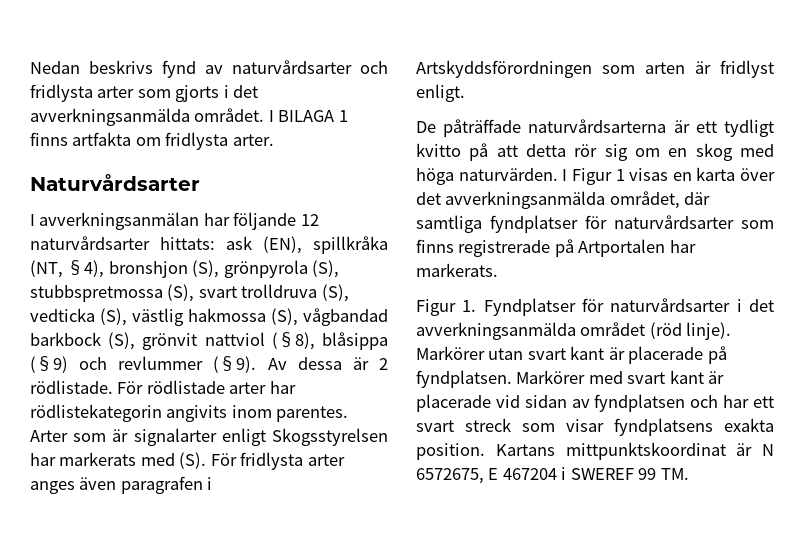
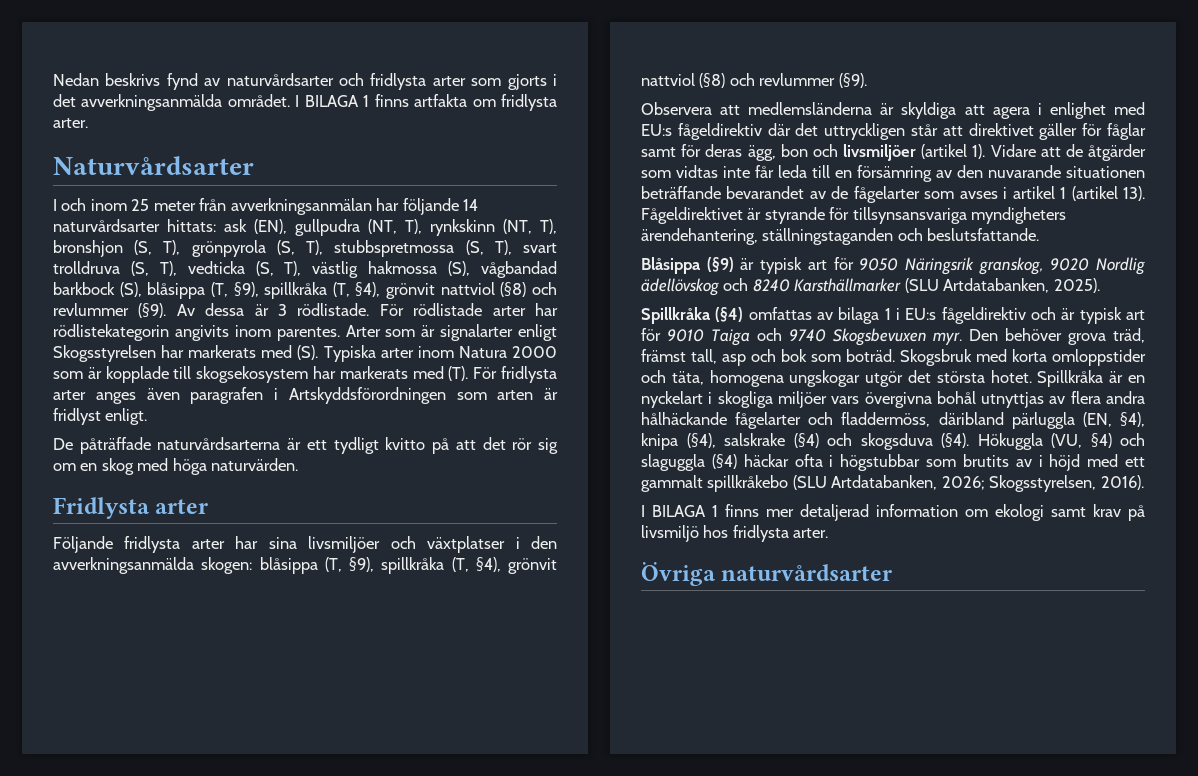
(35, 220) none -> [61,198,227,211] och inom 25 meter från
[300,214,319,226] 12 -> [463,199,479,211] 14
[313,236,388,254] [30,260,340,278] [30,284,349,302] [30,308,127,326] spillkråka (NT, §4), bronshjon (S), grönpyrola (S), stubbspretmossa (S), svart trolldruva (S), vedticka (S), -> [295,219,557,236] [53,240,557,257] [53,261,302,276] gullpudra (NT, T), rynkskinn (NT, T), bronshjon (S, T), grönpyrola (S, T), stubbspretmossa (S, T), svart trolldruva (S, T), vedticka (S, T),
[142,332,389,350] [30,356,68,373] grönvit nattviol (§8), blåsippa (§9) -> [147,282,527,299] blåsippa (T, §9), spillkråka (T, §4), grönvit nattviol (§8)
[379,358,389,370] 2 -> [278,304,287,316] 3
(207, 460) none -> [323,345,557,362] [53,366,469,383] Typiska arter inom Natura 2000 som är kopplade till skogsekosystem har markerats med (T).
[526,144,566,157] detta -> [482,437,506,450] det
[562,167,775,185] [416,191,711,209] [416,215,774,233] [416,239,696,257] [416,263,498,277] [416,298,774,316] [416,322,732,340] [416,346,727,364] [416,370,725,388] [416,394,774,412] [416,418,774,436] [416,442,774,460] [416,467,689,484] I Figur 1 visas en karta över det avverkningsanmälda området, där samtliga fyndplatser för naturvårdsarter som finns registrerade på Artportalen har markerats. // Figur 1. Fyndplatser för naturvårdsarter i det avverkningsanmälda området (röd linje). Markörer utan svart kant är placerade på fyndplatsen. Markörer med svart kant är placerade vid sidan av fyndplatsen och har ett svart streck som visar fyndplatsens exakta position. Kartans mittpunktskoordinat är N 6572675, E 467204 i SWEREF 99 TM. -> [53,497,209,519] [53,536,558,553] [53,557,557,574] [641,73,867,88] [641,102,1145,119] [641,123,1146,140] [641,144,1146,161] [641,165,1145,182] [641,186,1145,203] [641,207,1067,224] [641,228,1040,245] [641,257,1145,275] [641,278,1100,296] [641,307,1145,324] [641,328,1145,346] [641,349,1146,366] [641,370,1145,387] [641,391,1145,408] [641,412,1145,429] [641,433,1145,450] [641,454,1145,471] [641,475,1144,492] [641,504,1145,521] [641,525,829,542] [641,562,893,586] // Fridlysta arter // Följande fridlysta arter har sina livsmiljöer och växtplatser i den avverkningsanmälda skogen: blåsippa (T, §9), spillkråka (T, §4), grönvit nattviol (§8) och revlummer (§9). // Observera att medlemsländerna är skyldiga att agera i enlighet med EU:s fågeldirektiv där det uttryckligen står att direktivet gäller för fåglar samt för deras ägg, bon och livsmiljöer (artikel 1). Vidare att de åtgärder som vidtas inte får leda till en försämring av den nuvarande situationen beträffande bevarandet av de fågelarter som avses i artikel 1 (artikel 13). Fågeldirektivet är styrande för tillsynsansvariga myndigheters ärendehantering, ställningstaganden och beslutsfattande. // Blåsippa (§9) är typisk art för 9050 Näringsrik granskog, 9020 Nordlig ädellövskog och 8240 Karsthällmarker (SLU Artdatabanken, 2025). // Spillkråka (§4) omfattas av bilaga 1 i EU:s fågeldirektiv och är typisk art för 9010 Taiga och 9740 Skogsbevuxen myr. Den behöver grova träd, främst tall, asp och bok som boträd. Skogsbruk med korta omloppstider och täta, homogena ungskogar utgör det största hotet. Spillkråka är en nyckelart i skogliga miljöer vars övergivna bohål utnyttjas av flera andra hålhäckande fågelarter och fladdermöss, däribland pärluggla (EN, §4), knipa (§4), salskrake (§4) och skogsduva (§4). Hökuggla (VU, §4) och slaguggla (§4) häckar ofta i högstubbar som brutits av i höjd med ett gammalt spillkråkebo (SLU Artdatabanken, 2026; Skogsstyrelsen, 2016). // I BILAGA 1 finns mer detaljerad information om ekologi samt krav på livsmiljö hos fridlysta arter. // Övriga naturvårdsarter

